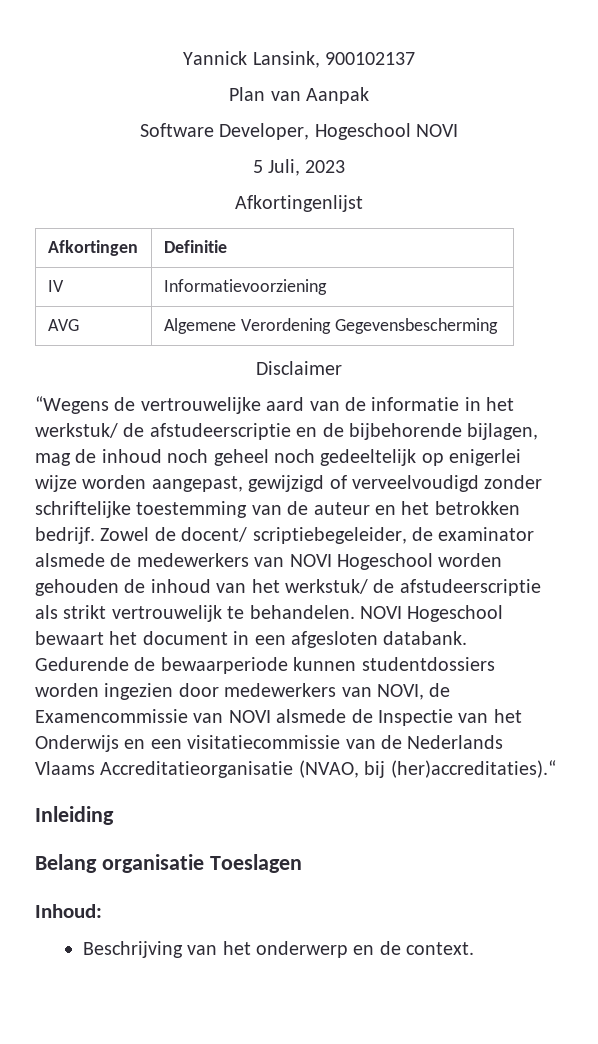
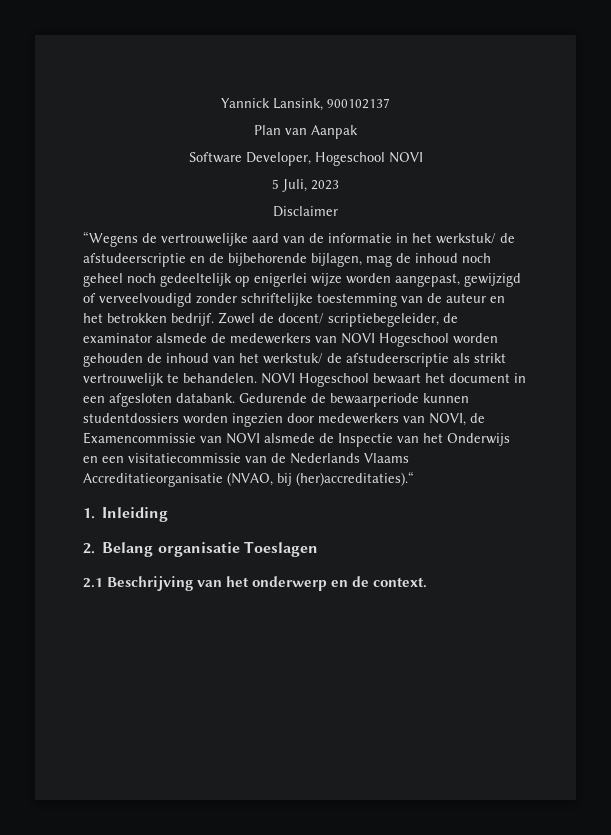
[235,195,363,212] [47,240,138,256] [163,240,227,253] [47,280,64,292] [163,279,327,295] [47,319,79,331] [163,318,498,334] // Afkortingenlijst // Afkortingen | Definitie // IV | Informatievoorziening // AVG | Algemene Verordening Gegevensbescherming -> (339, 185) none
(556, 769) none -> [83,508,95,519] 1.
(114, 815) none -> [83,543,95,554] 2.
[35,904,102,918] Inhoud: // -> [83,578,103,588] 2.1

